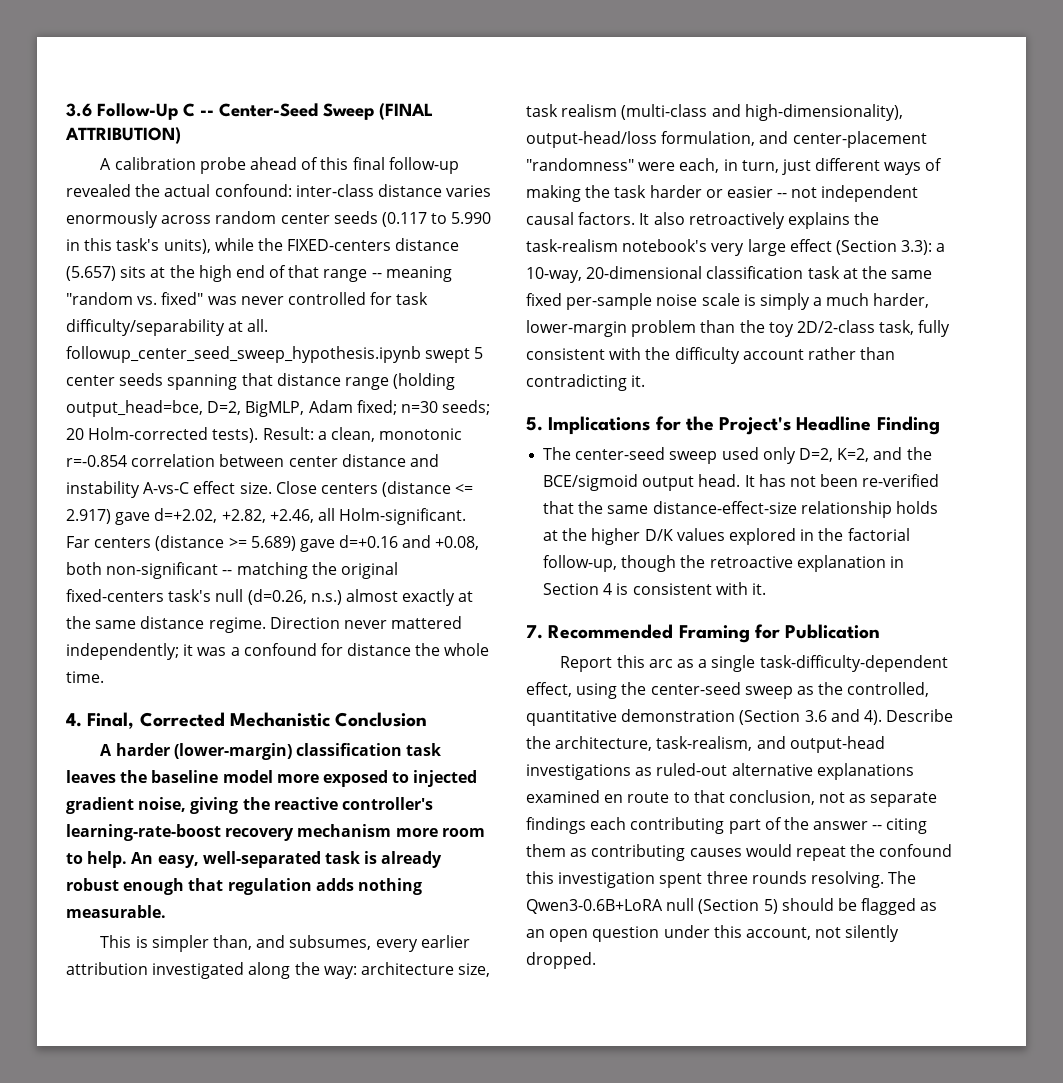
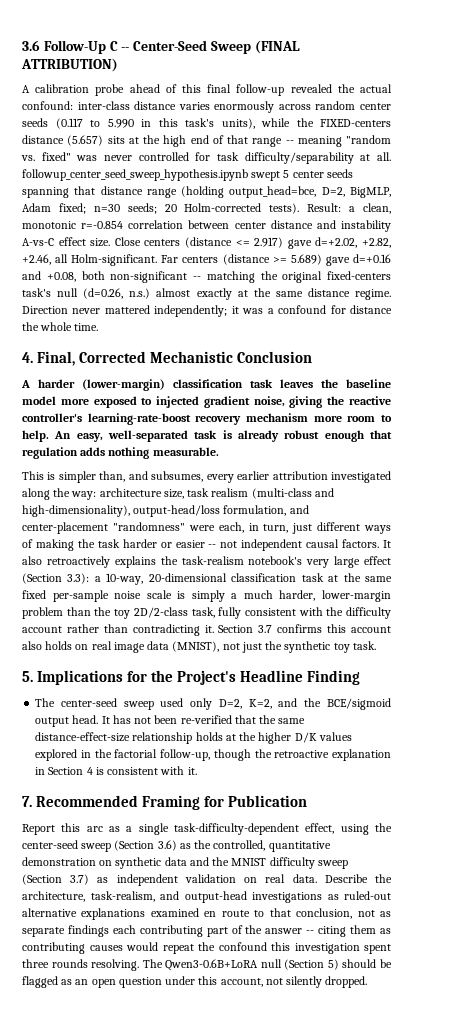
(646, 381) none -> [218,624,391,633] [22,641,376,653] Section 3.7 confirms this account also holds on real image data (MNIST), not just the synthetic toy task.
(793, 692) none -> [114,840,177,851] (Section 3.6)
[739,709,882,725] (Section 3.6 and 4). -> [99,857,348,869] [22,874,317,886] on synthetic data and the MNIST difficulty sweep (Section 3.7) as independent validation on real data.

